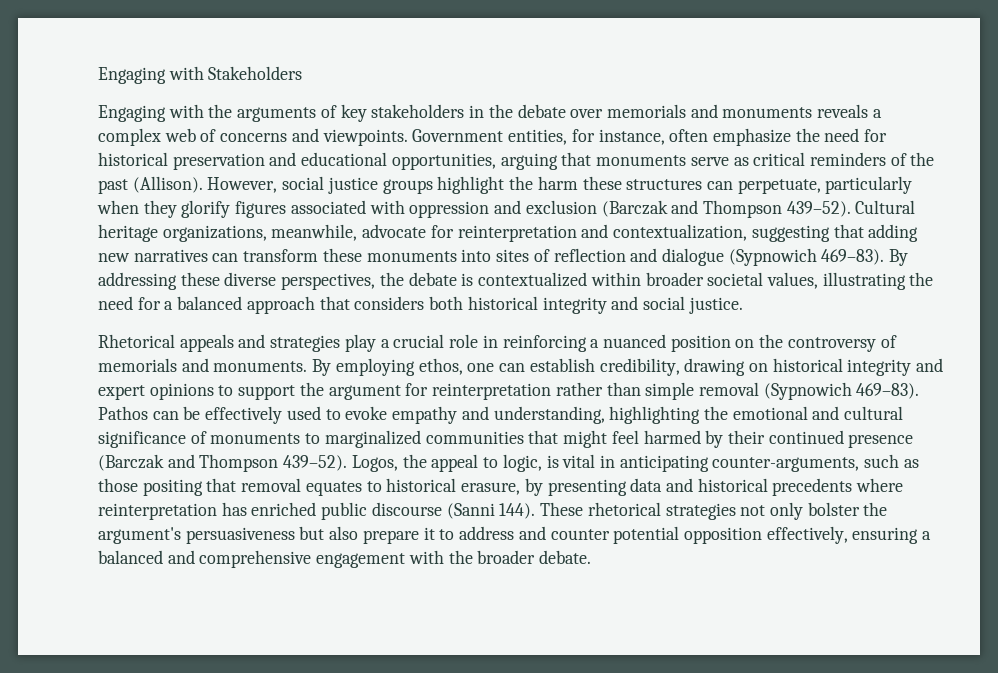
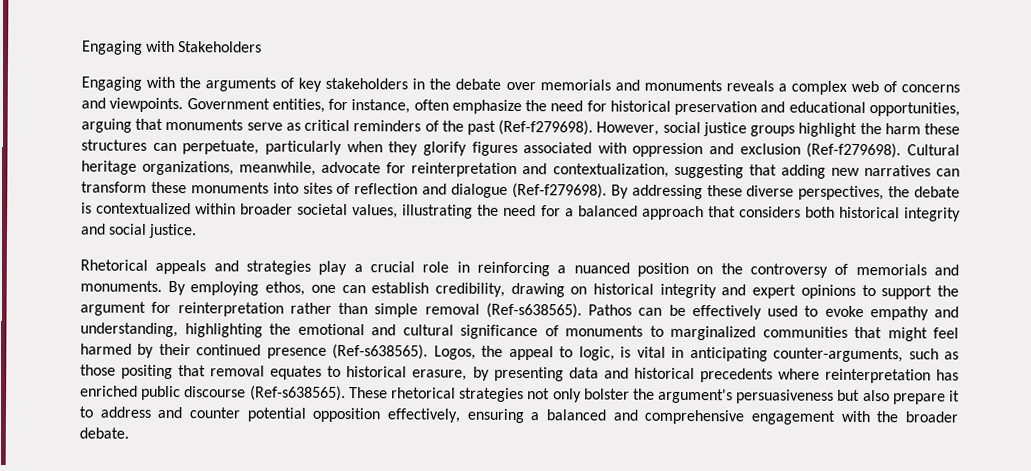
[132,176,203,193] (Allison). -> [498,119,594,136] (Ref-f279698).
[601,200,851,218] (Barczak and Thompson 439–52). -> [806,142,902,159] (Ref-f279698).
[728,248,885,266] (Sypnowich 469–83). -> [511,182,607,199] (Ref-f279698).
[763,382,920,400] (Sypnowich 469–83). -> [485,302,582,319] (Ref-s638565).
[98,454,348,472] (Barczak and Thompson 439–52). -> [332,343,429,360] (Ref-s638565).
[446,503,536,519] (Sanni 144). -> [249,385,346,402] (Ref-s638565).

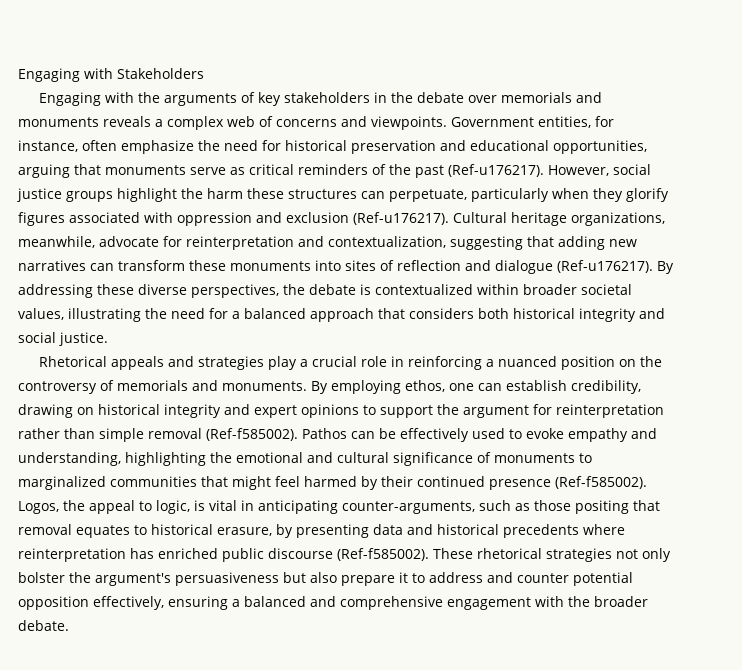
[498,119,594,136] (Ref-f279698). -> [448,164,544,177] (Ref-u176217).
[806,142,902,159] (Ref-f279698). -> [353,212,449,225] (Ref-u176217).
[511,182,607,199] (Ref-f279698). -> [557,260,653,273] (Ref-u176217).
[485,302,582,319] (Ref-s638565). -> [206,428,298,441] (Ref-f585002).
[332,343,429,360] (Ref-s638565). -> [555,476,647,489] (Ref-f585002).
[249,385,346,402] (Ref-s638565). -> [337,548,429,561] (Ref-f585002).

